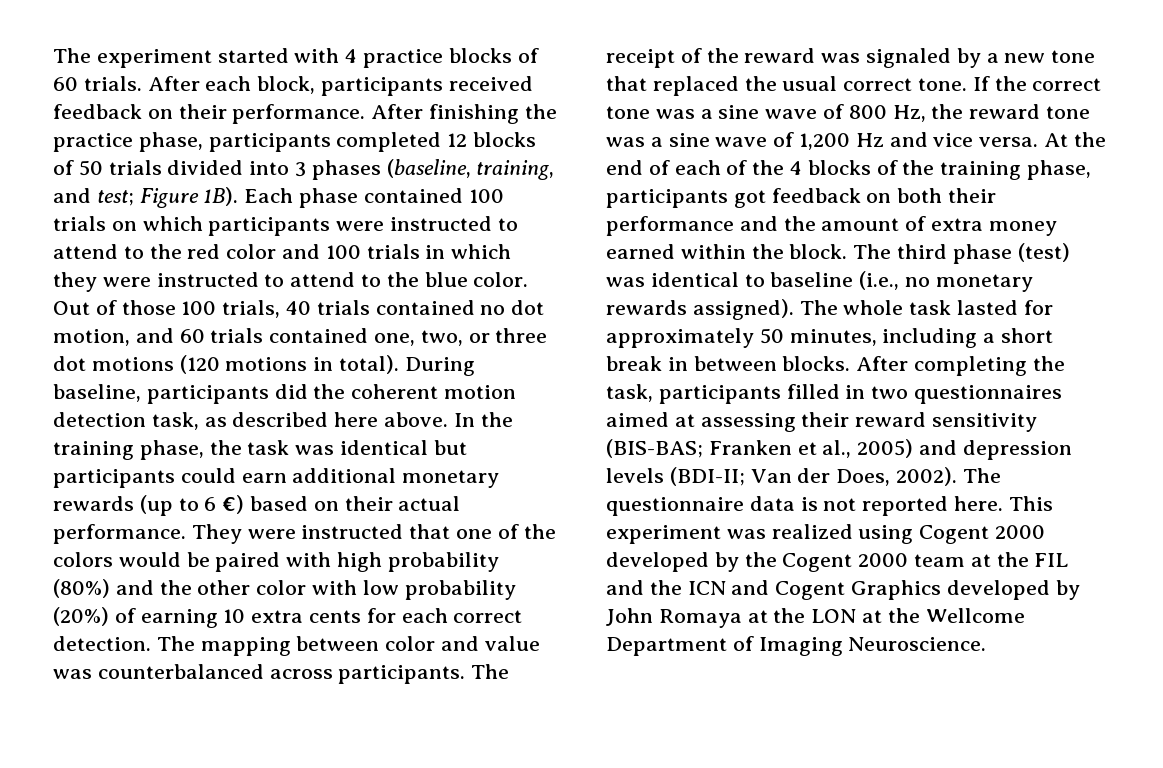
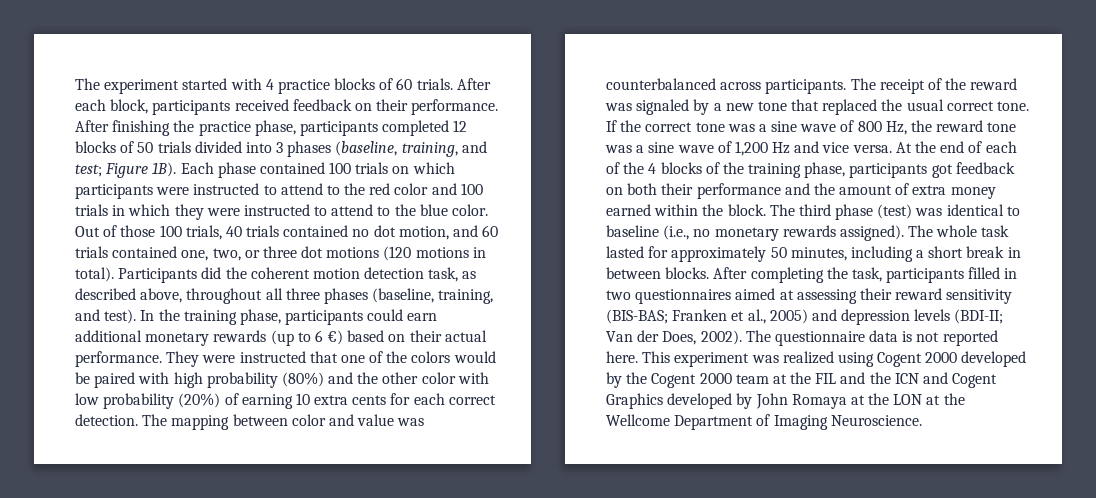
[404,357,475,376] [53,384,269,404] During baseline, participants -> [118,268,198,283] Participants
[334,412,513,427] [53,440,467,460] here above. In the training phase, the task was identical but -> [140,288,494,304] [75,309,281,325] above, throughout all three phases (baseline, training, and test). In the training phase,

